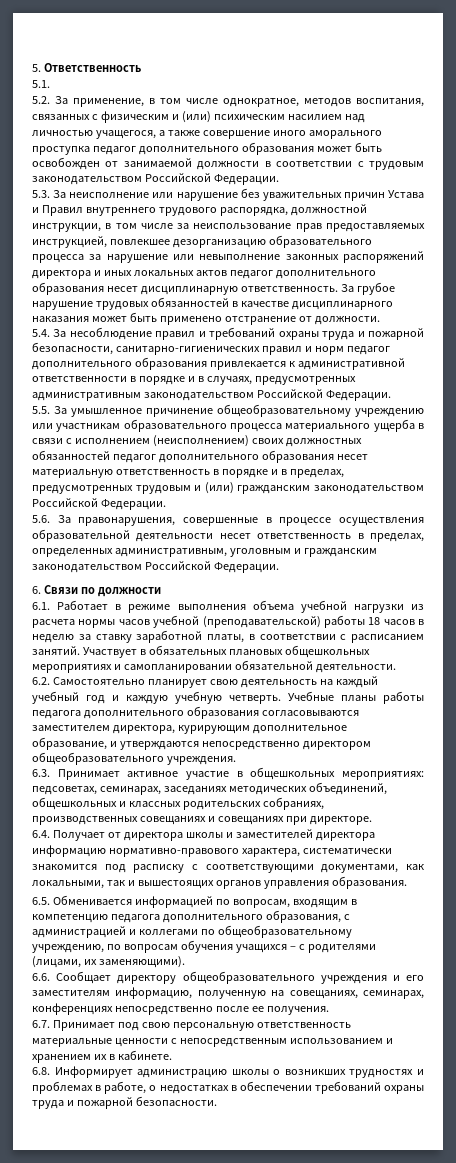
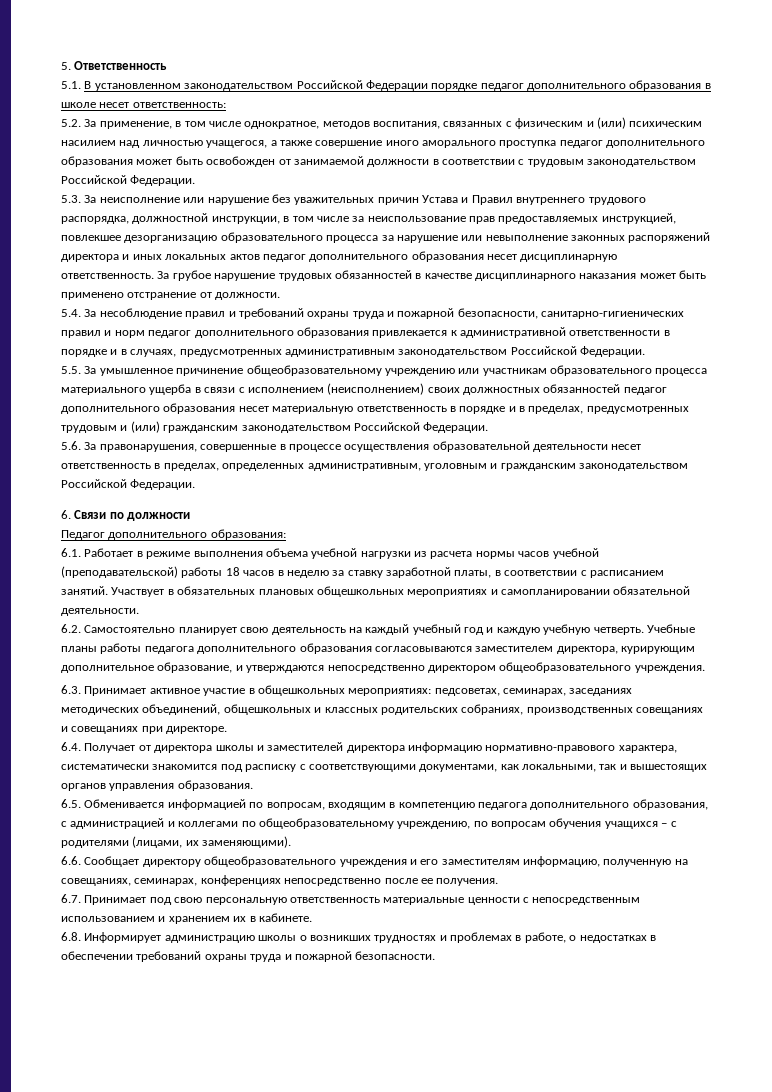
(50, 84) none -> [84,80,711,91] [61,102,226,108] В установленном законодательством Российской Федерации порядке педагог дополнительного образования в школе несет ответственность:
(161, 592) none -> [61,529,286,540] // Педагог дополнительного образования:

